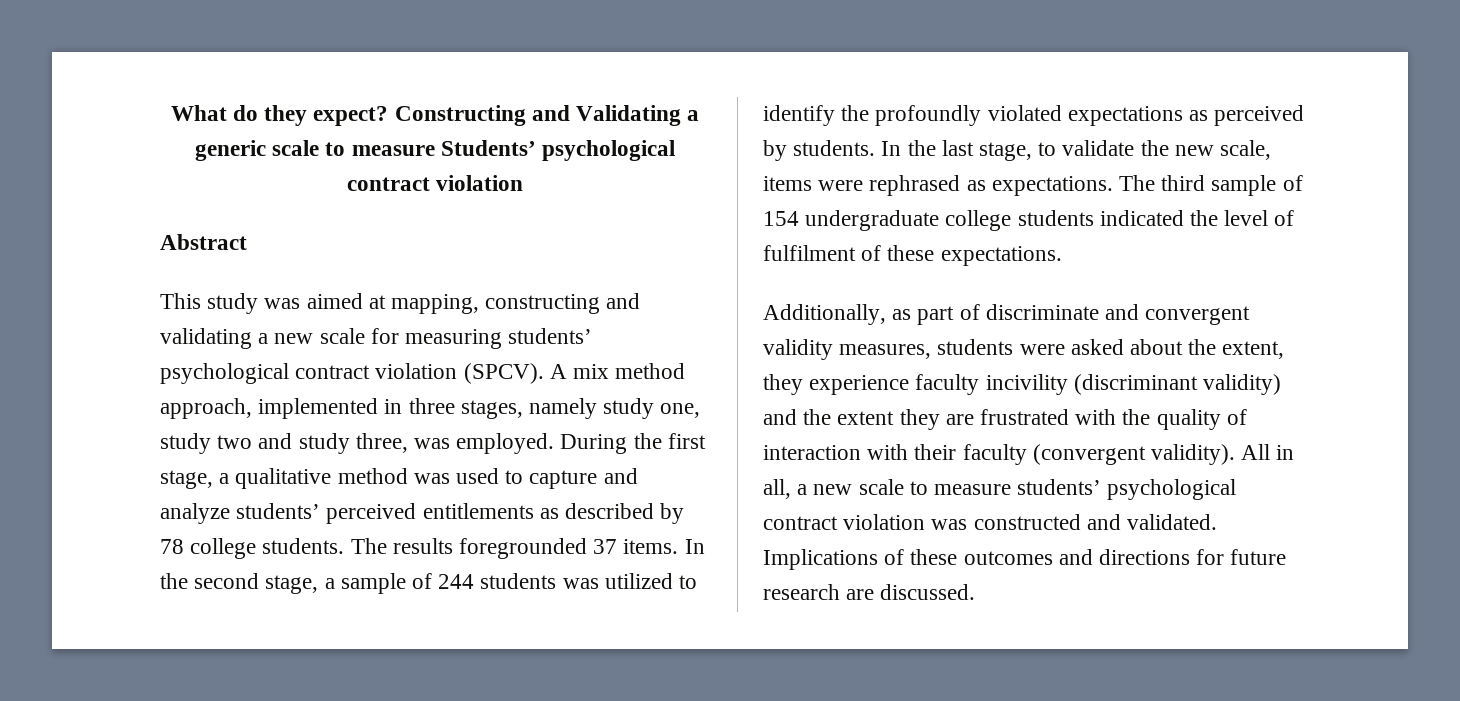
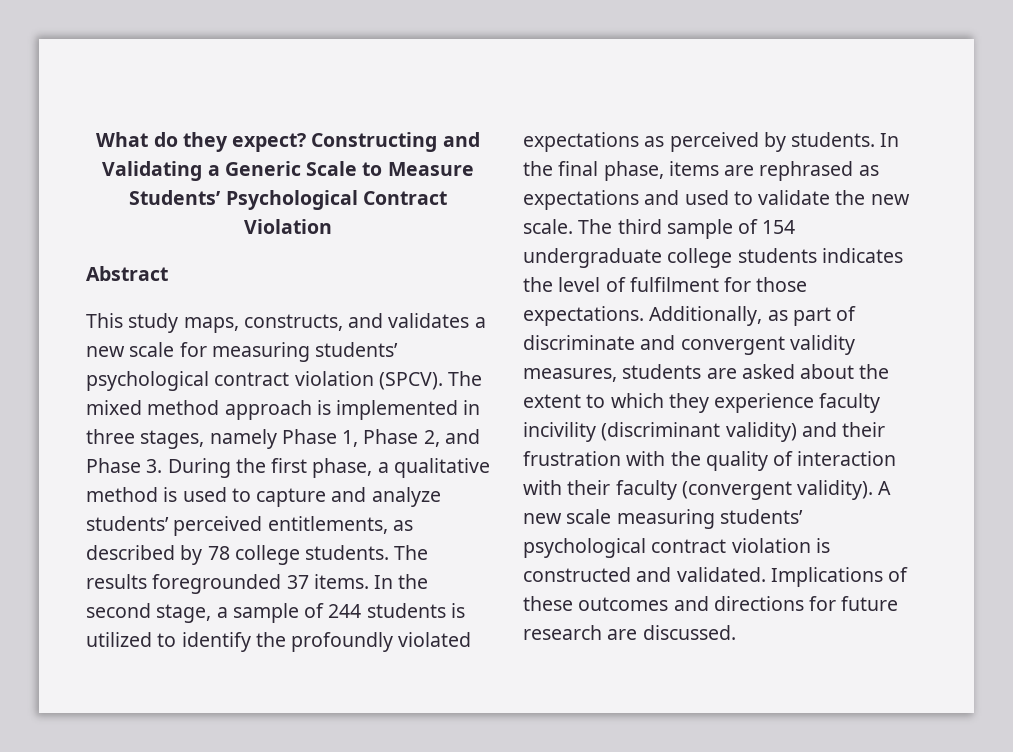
[194,140,676,161] [346,175,524,191] [160,234,247,250] [160,293,641,314] [160,328,252,349] generic scale to measure Students’ psychological contract violation // Abstract // This study was aimed at mapping, constructing and validating -> [224,161,474,176] [129,190,447,210] [244,219,332,234] [86,266,168,281] [86,313,470,333] Generic Scale to Measure Students’ Psychological Contract Violation // Abstract // This study maps, constructs, and validates
[549,363,686,379] [160,398,252,419] A mix method approach, -> [448,371,483,386] [86,400,331,420] The mixed method approach is
[603,398,701,419] [160,433,555,454] study one, study two and study three, was employed. -> [281,429,480,447] [86,458,163,473] Phase 1, Phase 2, and Phase 3.
[160,470,213,489] stage, -> [312,458,373,478] phase,
[413,473,450,484] was -> [163,487,178,502] is
[422,503,534,519] entitlements -> [267,516,388,534] entitlements,
[562,578,599,589] was -> [450,603,465,618] is
[941,140,1272,161] [763,175,1113,196] last stage, to validate the new scale, items were rephrased as expectations. -> [558,161,879,181] [523,190,910,210] [523,219,573,234] final phase, items are rephrased as expectations and used to validate the new scale.
[1099,210,1184,226] indicated -> [821,248,903,263] indicates
[861,245,1062,266] of these expectations. // -> [724,277,808,292] [523,306,644,326] for those expectations.
[1019,344,1065,355] were -> [706,368,737,379] are
[1222,341,1285,359] extent, -> [523,393,664,408] extent to which
[803,409,1070,430] the extent they are frustrated -> [842,422,886,437] [523,451,621,466] their frustration
[1241,444,1295,460] [763,479,1237,500] [763,514,968,530] All in all, a new scale to measure students’ psychological contract violation was -> [878,481,892,495] [523,509,803,529] [523,538,830,558] A new scale measuring students’ psychological contract violation is

